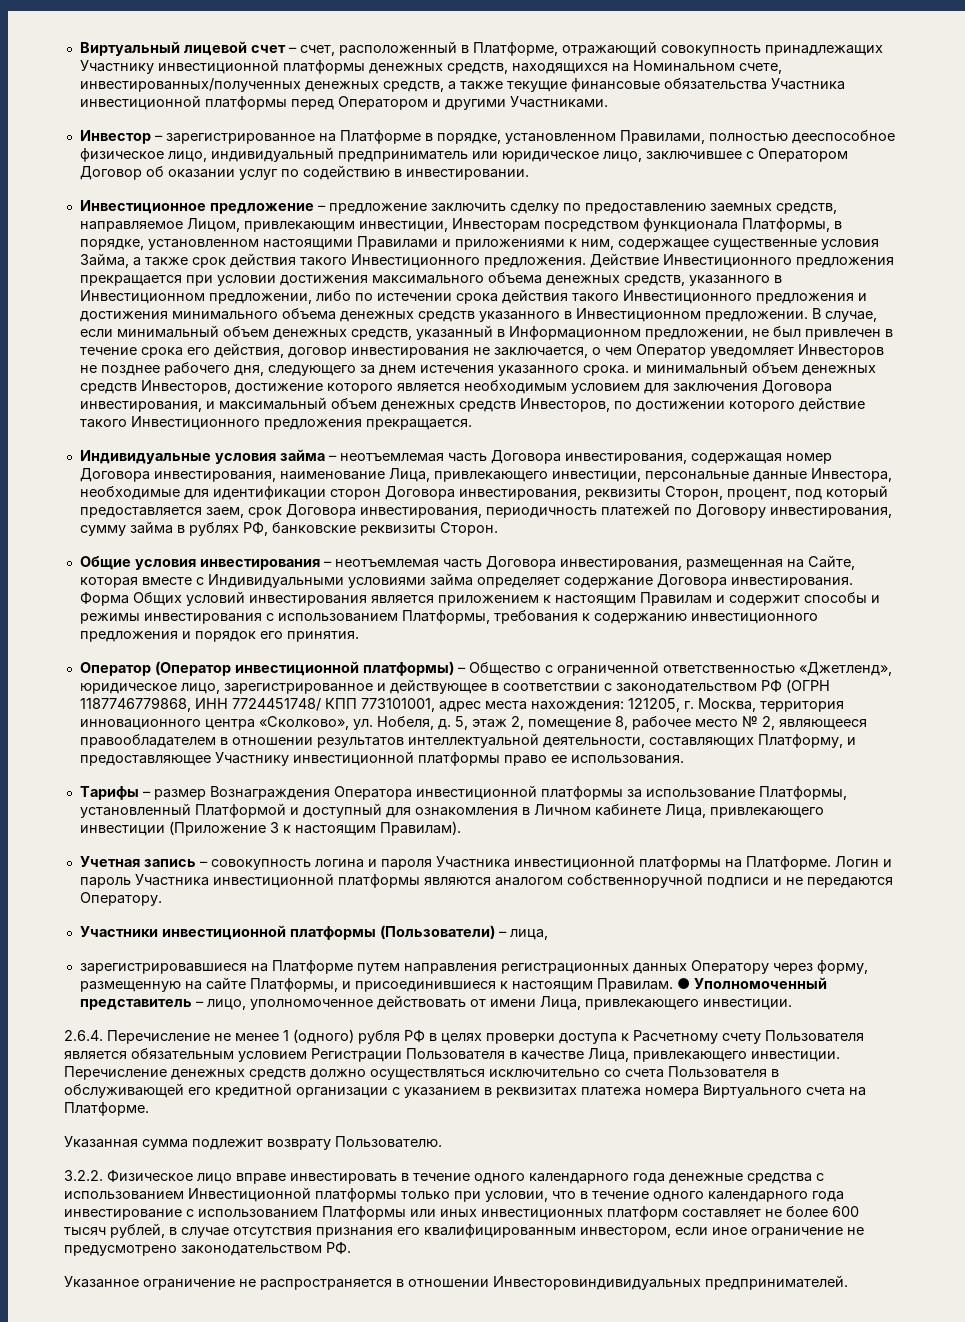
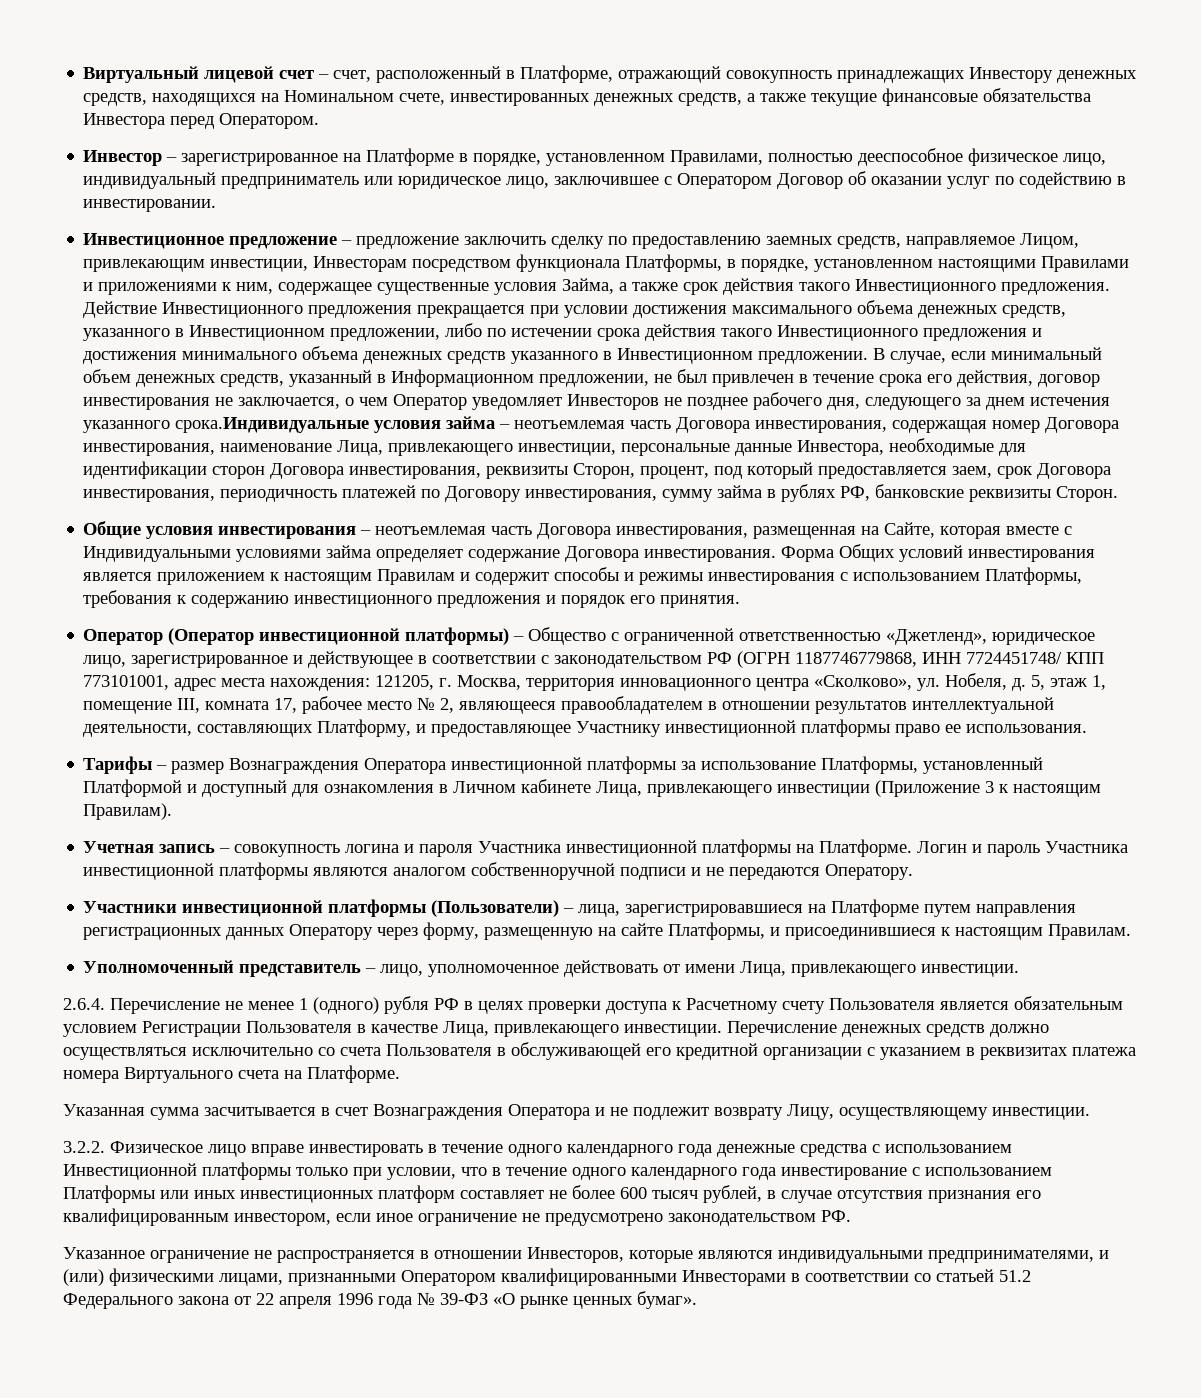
[79,59,365,74] Участнику инвестиционной платформы -> [969,67,1054,83] Инвестору
[79,78,301,92] инвестированных/полученных -> [450,93,591,106] инвестированных
[770,78,845,90] [79,95,608,110] Участника инвестиционной платформы перед Оператором и другими Участниками. -> [83,113,320,129] Инвестора перед Оператором.
[582,361,876,376] [79,380,832,394] [79,397,865,412] [79,416,472,430] [79,450,211,464] срока. и минимальный объем денежных средств Инвесторов, достижение которого является необходимым условием для заключения Договора инвестирования, и максимальный объем денежных средств Инвесторов, по достижении которого действие такого Инвестиционного предложения прекращается. // Индивидуальные -> [175,417,370,433] срока.Индивидуальные
[510,716,628,730] 2, помещение 8, -> [1092,675,1107,690] [83,698,298,714] 1, помещение III, комната 17,
(548, 934) // -> (621, 910) none
[676,978,690,989] ● -> (1132, 932) //
[192,1136,442,1150] подлежит возврату Пользователю. -> [204,1104,1090,1120] засчитывается в счет Вознаграждения Оператора и не подлежит возврату Лицу, осуществляющему инвестиции.
[493,1275,848,1290] Инвесторовиндивидуальных предпринимателей. -> [527,1247,1109,1263] [63,1268,1031,1286] [63,1291,697,1309] Инвесторов, которые являются индивидуальными предпринимателями, и (или) физическими лицами, признанными Оператором квалифицированными Инвесторами в соответствии со статьей 51.2 Федерального закона от 22 апреля 1996 года № 39-ФЗ «О рынке ценных бумаг».

